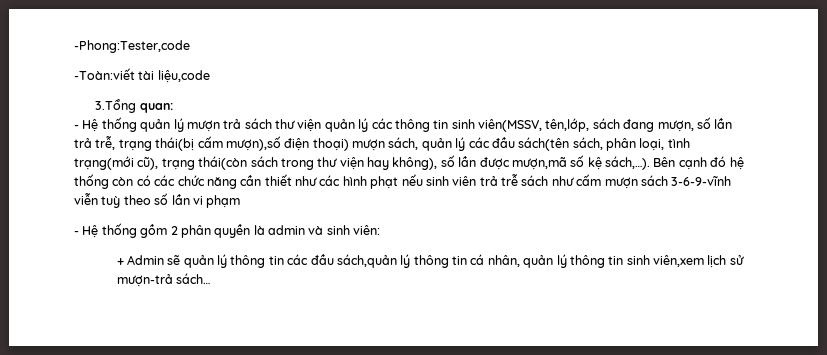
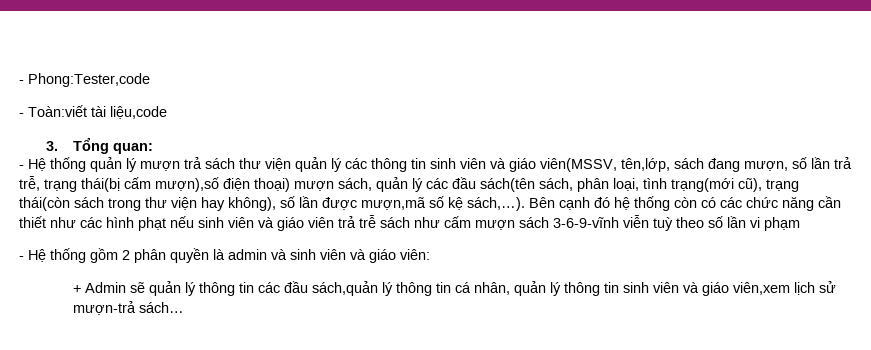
[74,40,190,53] [74,68,135,80] -Phong:Tester,code // -Toàn:viết -> [19,73,150,87] [19,105,87,117] - Phong:Tester,code // - Toàn:viết
[95,99,137,113] 3.Tổng -> [46,137,110,154] 3. Tổng
(475, 124) none -> [460,158,536,172] viên và giáo
(477, 181) none -> [258,217,334,231] và giáo viên
(350, 230) none -> [320,249,396,263] viên và giáo
(650, 260) none -> [653,282,730,296] viên và giáo

